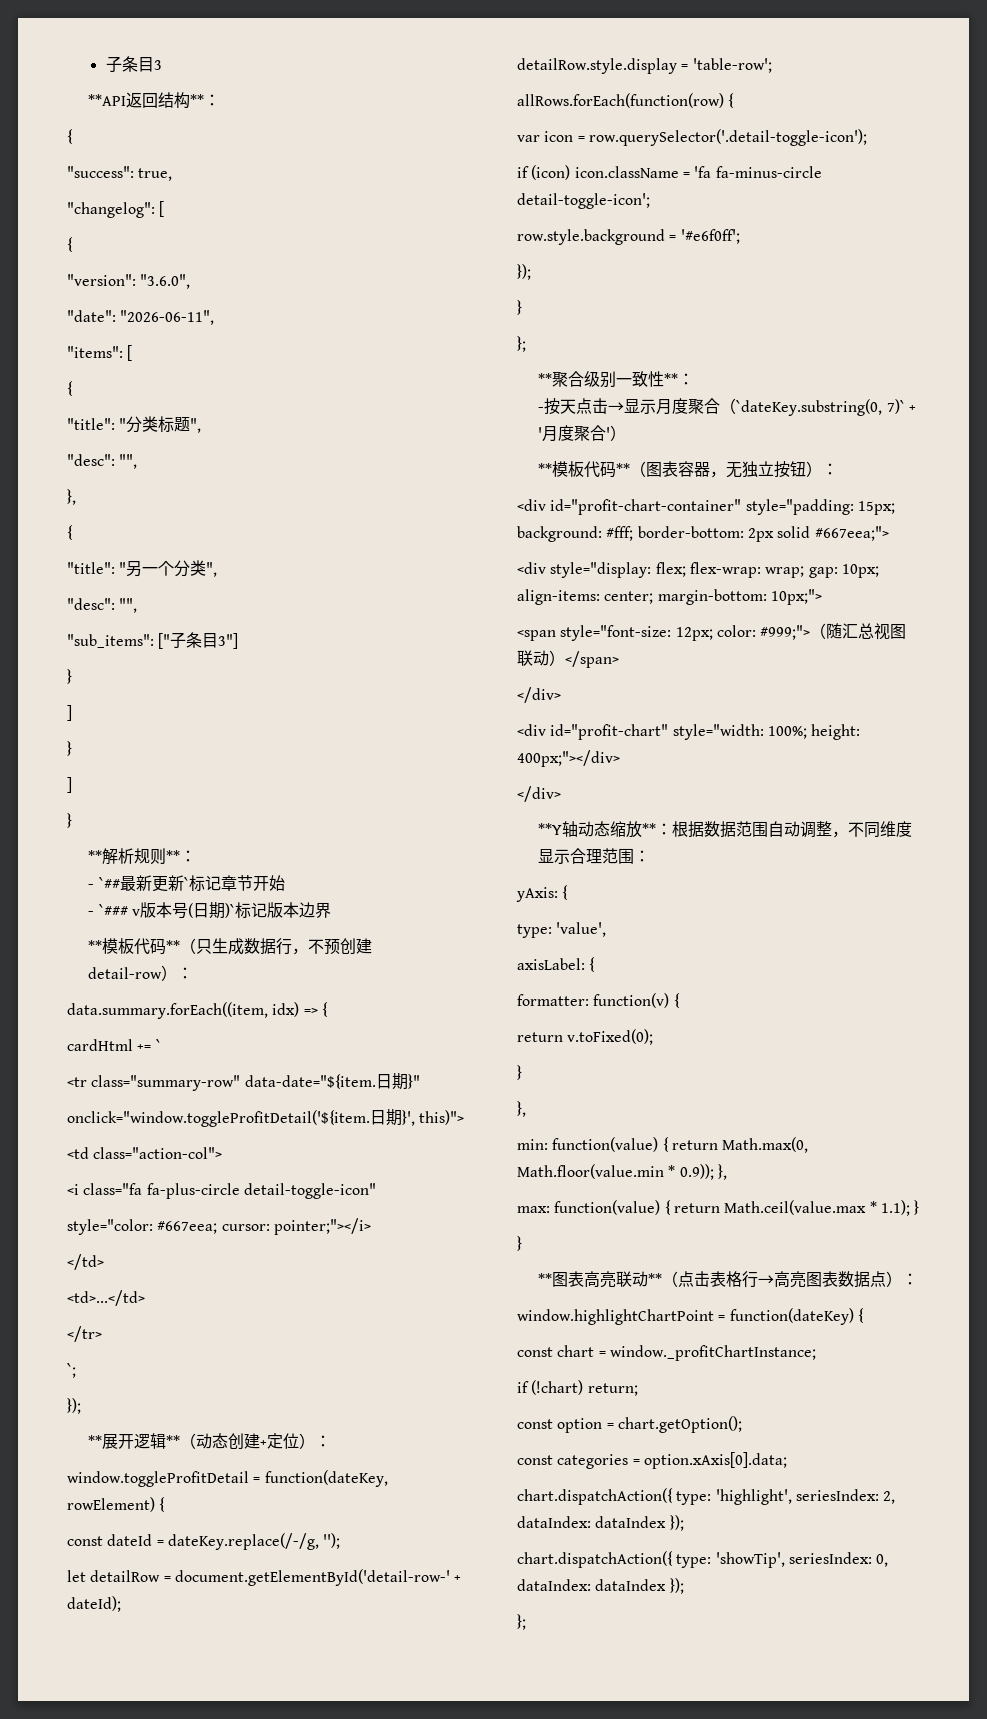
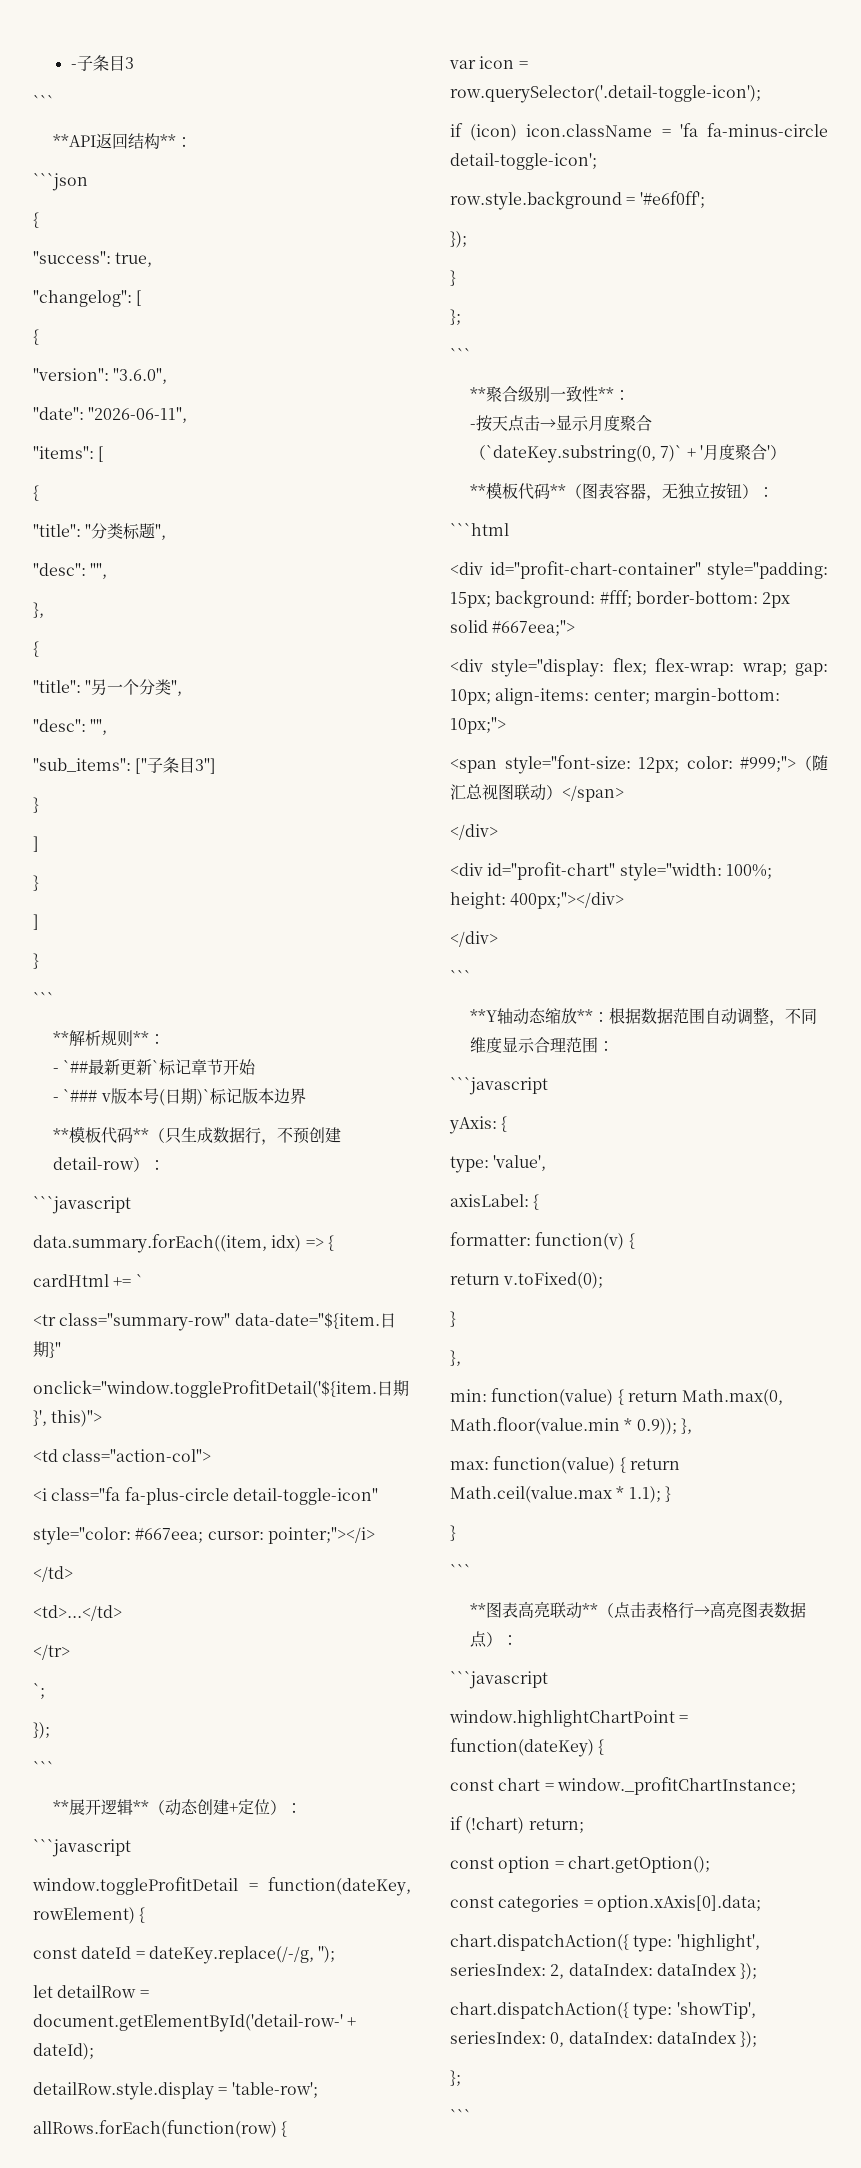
(105, 64) none -> [70,64,77,69] -
(162, 65) none -> [33,95,54,108] // ```
(221, 100) none -> [33,173,88,191] // ```json
(72, 820) none -> [33,992,54,1005] // ```
(194, 973) none -> [33,1196,131,1214] // ```javascript
(81, 1406) none -> [33,1761,54,1774] // ```
(332, 1441) none -> [33,1839,131,1857] // ```javascript
(526, 344) none -> [450,348,471,361] // ```
(839, 469) none -> [450,523,509,536] // ```html
(561, 794) none -> [450,970,471,983] // ```
(651, 856) none -> [450,1077,548,1095] // ```javascript
(522, 1243) none -> [450,1564,471,1577] // ```
(919, 1279) none -> [450,1671,548,1689] // ```javascript
(526, 1622) none -> [450,2109,471,2122] // ```

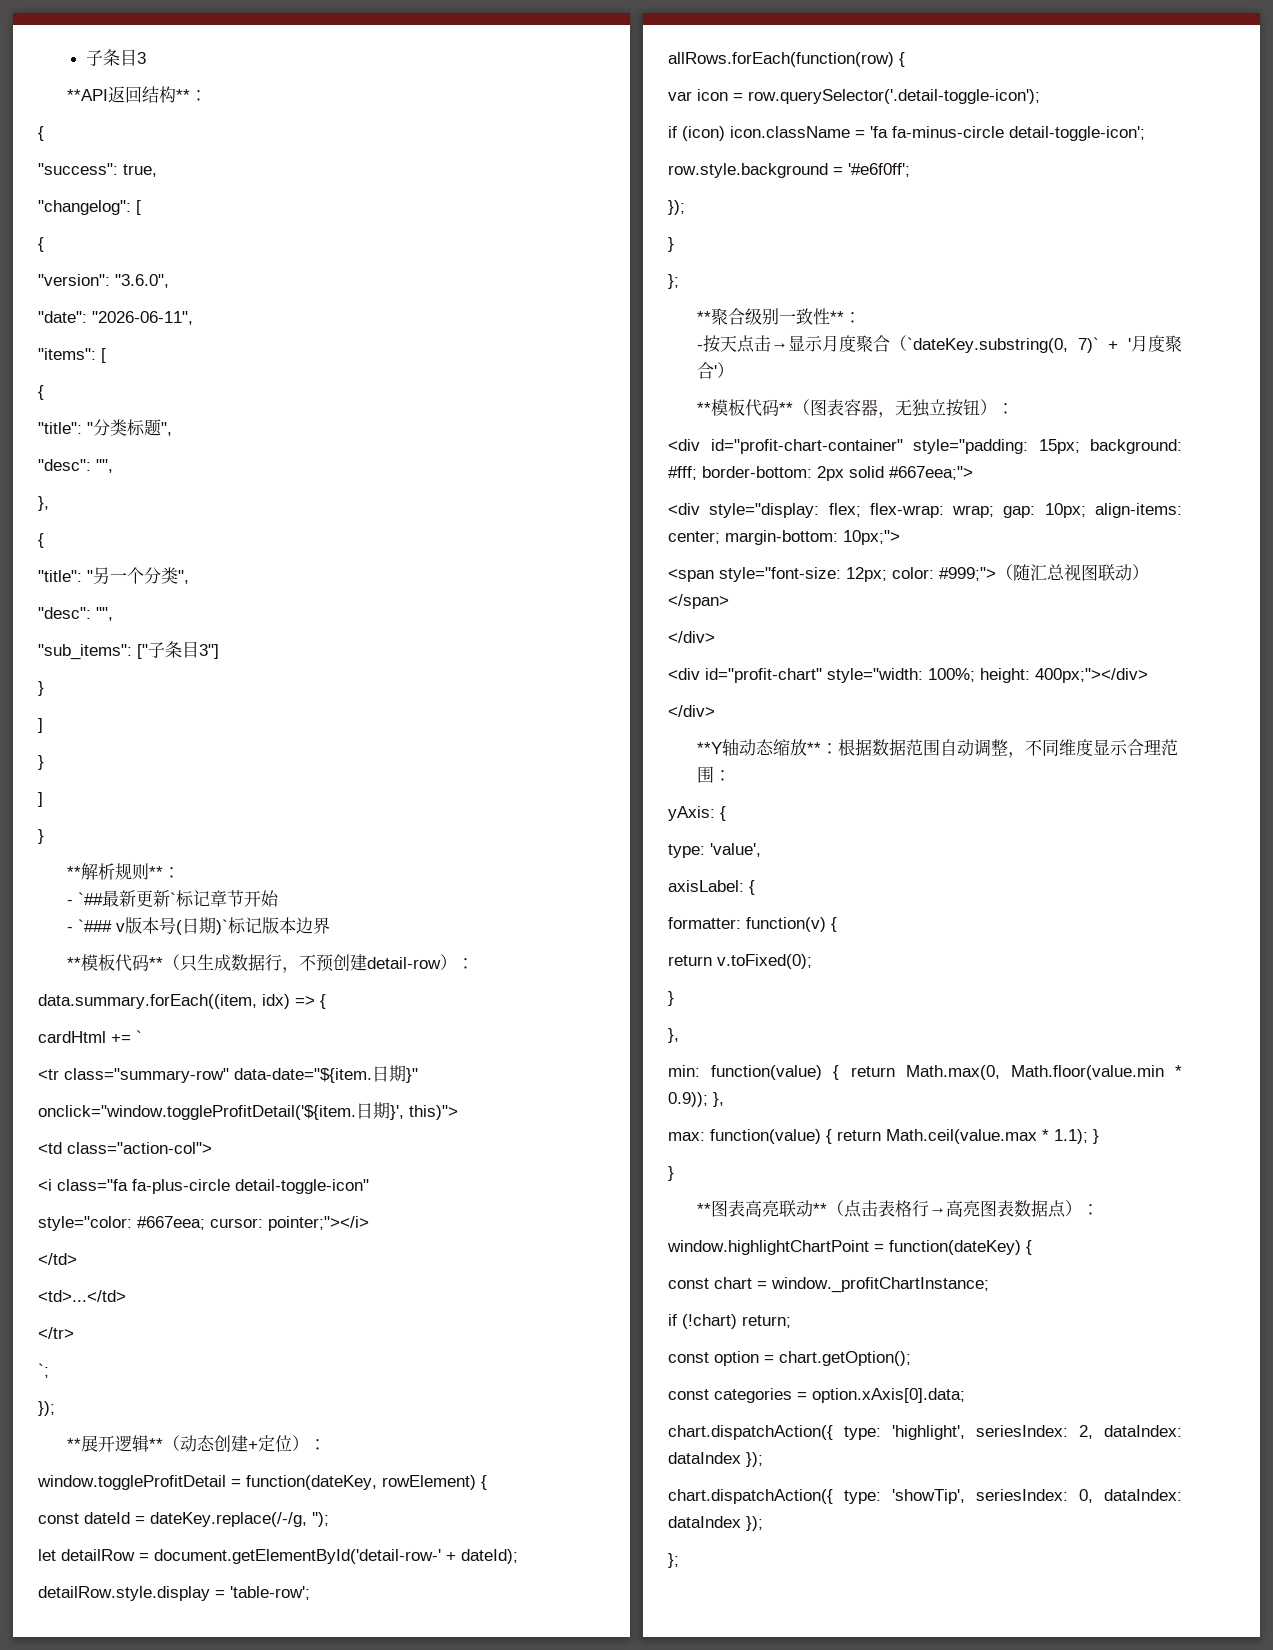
[70,64,77,69] - -> (86, 58) none
[33,95,54,108] // ``` -> (147, 58) none
[33,173,88,191] // ```json -> (208, 95) none
[33,992,54,1005] // ``` -> (44, 836) none
[33,1196,131,1214] // ```javascript -> (475, 963) none
[33,1761,54,1774] // ``` -> (55, 1408) none
[33,1839,131,1857] // ```javascript -> (327, 1444) none
[450,348,471,361] // ``` -> (679, 281) none
[450,523,509,536] // ```html -> (1015, 408) none
[450,970,471,983] // ``` -> (715, 711) none
[450,1077,548,1095] // ```javascript -> (732, 775) none
[450,1564,471,1577] // ``` -> (674, 1173) none
[450,1671,548,1689] // ```javascript -> (1100, 1209) none
[450,2109,471,2122] // ``` -> (679, 1560) none

